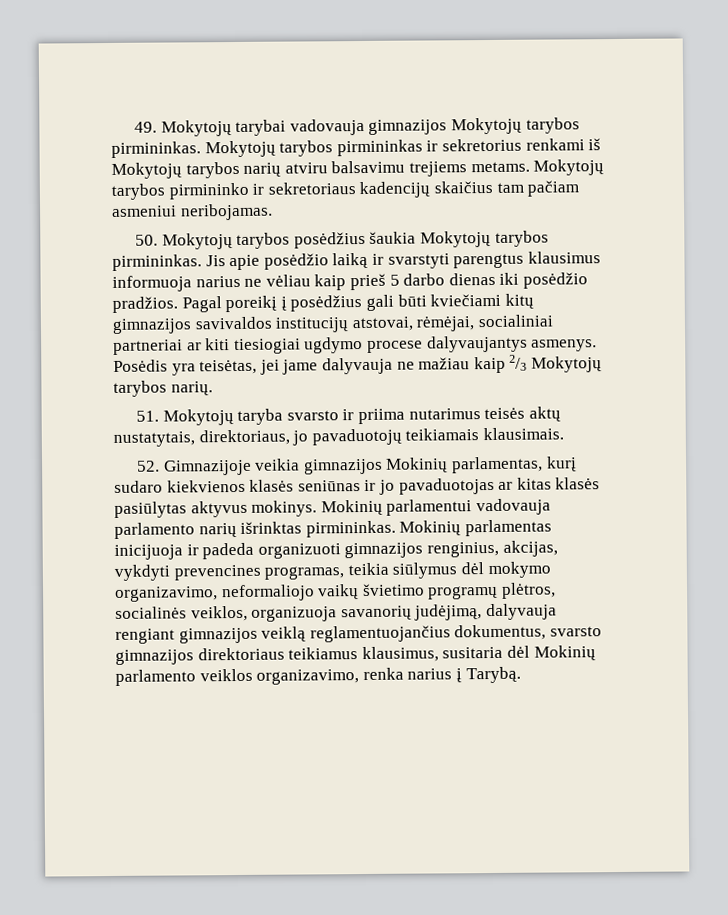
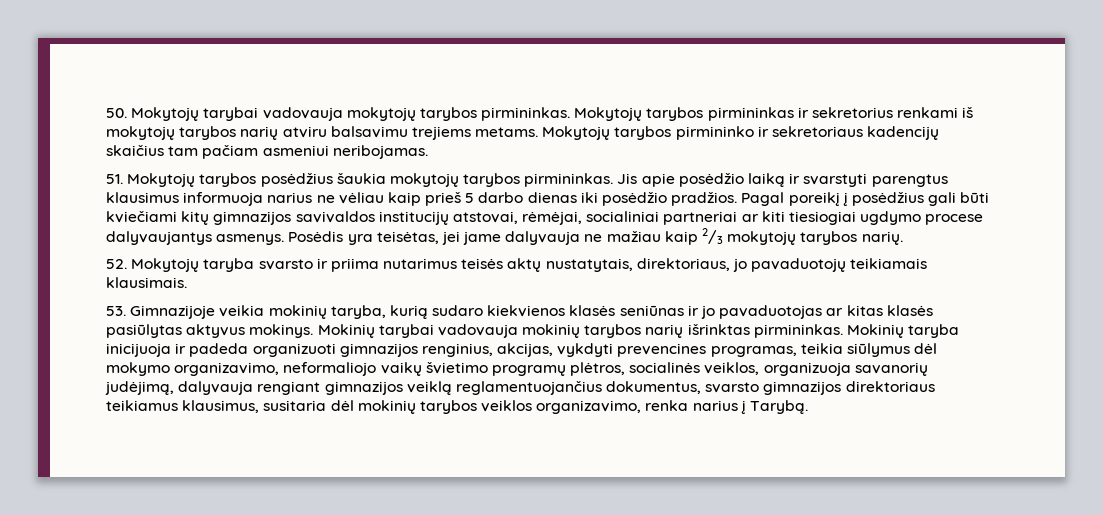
[133,121,157,133] 49. -> [106,108,127,118] 50.
[368,117,522,135] gimnazijos Mokytojų -> [346,107,416,121] mokytojų
[111,162,182,179] Mokytojų -> [106,126,175,140] mokytojų
[134,234,158,246] 50. -> [106,174,123,184] 51.
[419,231,491,248] Mokytojų -> [389,173,459,187] mokytojų
[530,356,602,373] Mokytojų -> [727,231,797,245] mokytojų
[135,410,159,422] 51. -> [106,259,127,269] 52.
[136,460,160,472] 52. -> [106,306,126,316] 53.
[303,456,577,475] gimnazijos Mokinių parlamentas, kurį -> [268,305,428,319] mokinių taryba, kurią
[386,498,551,516] [114,522,195,539] parlamentui vadovauja parlamento -> [378,324,642,338] tarybai vadovauja mokinių tarybos
[464,519,552,537] parlamentas -> [908,324,960,338] taryba
[533,645,596,661] [115,669,196,686] Mokinių parlamento -> [357,400,477,414] mokinių tarybos

